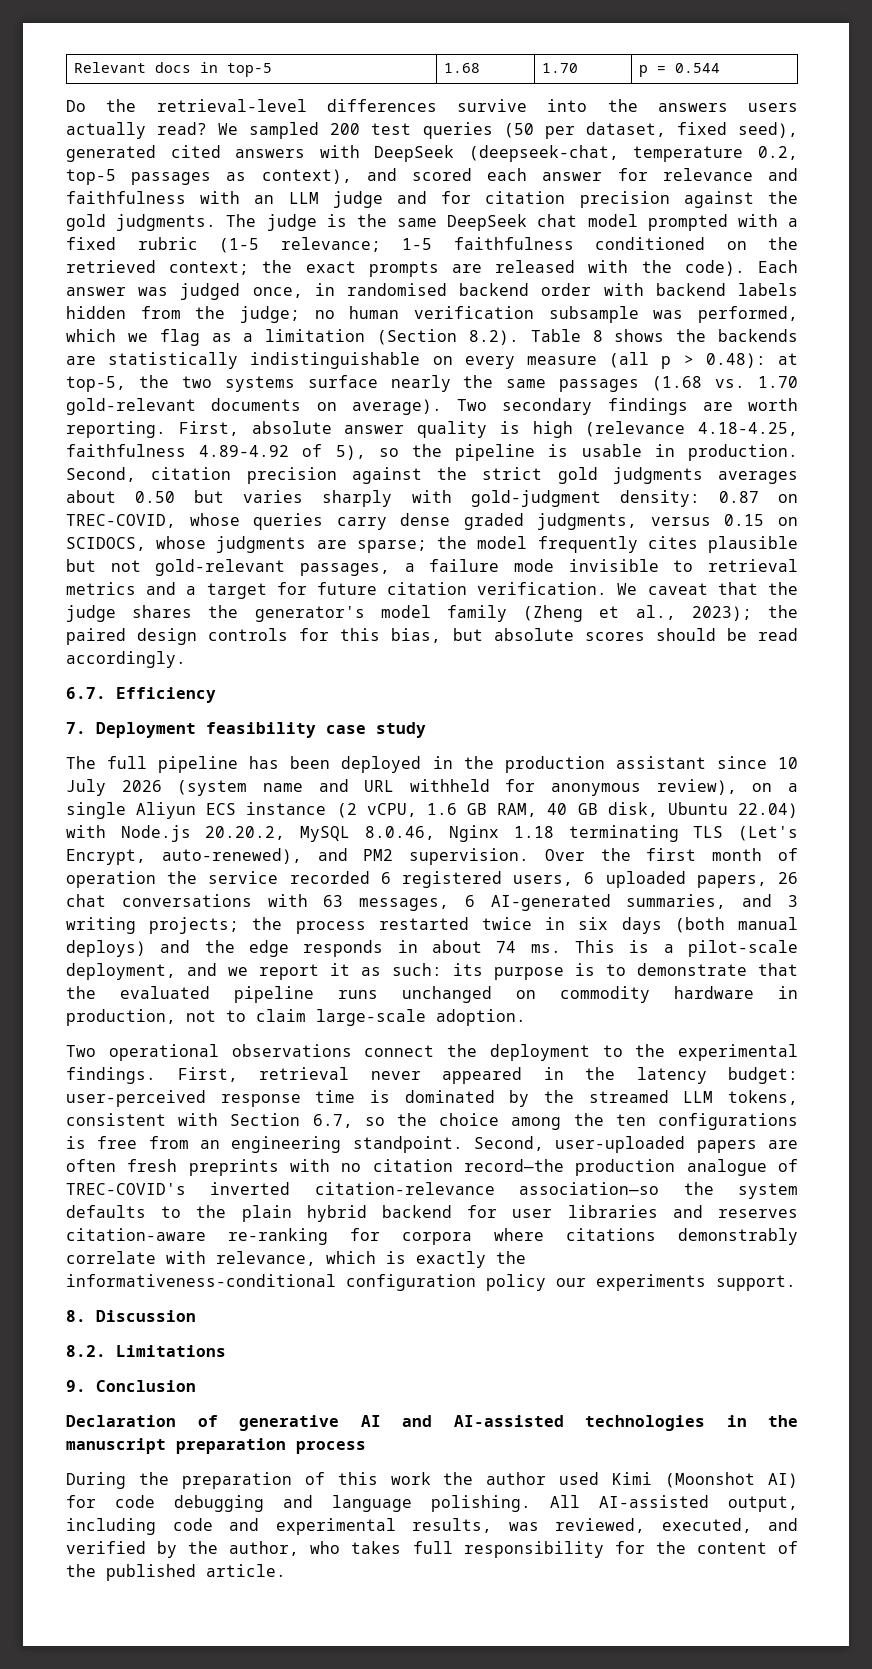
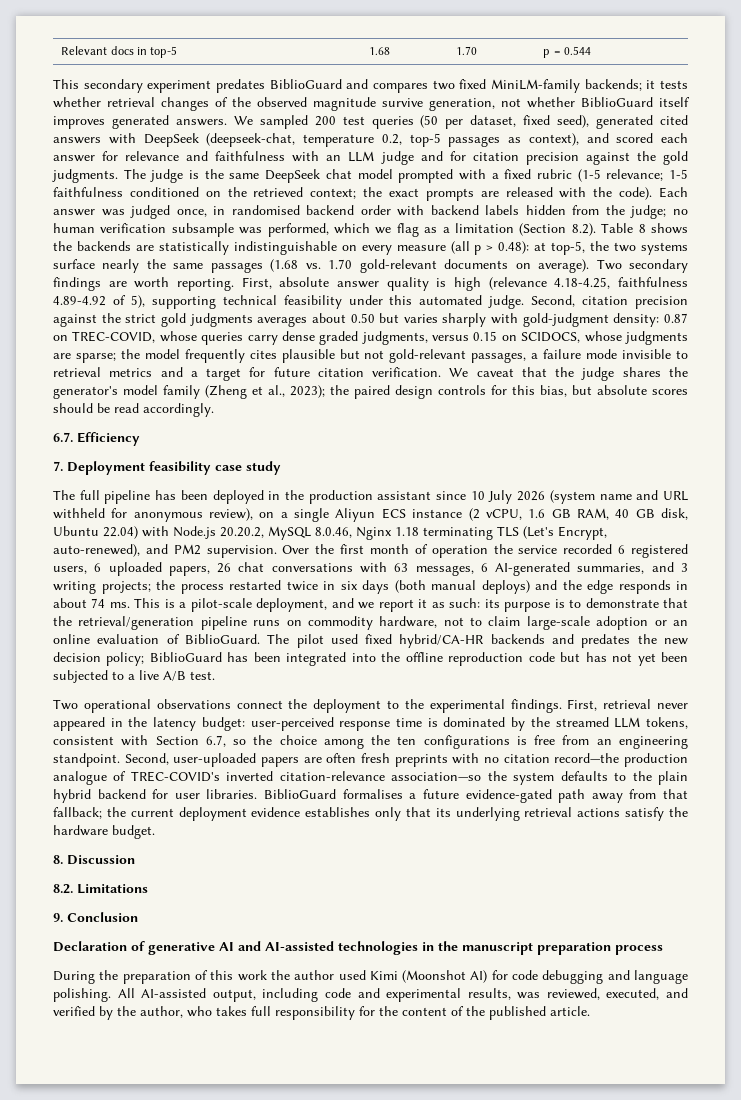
[66,99,798,112] [66,122,208,139] Do the retrieval-level differences survive into the answers users actually read? -> [53,79,688,93] [53,97,690,111] [53,115,227,129] This secondary experiment predates BiblioGuard and compares two fixed MiniLM-family backends; it tests whether retrieval changes of the observed magnitude survive generation, not whether BiblioGuard itself improves generated answers.
[378,444,798,461] so the pipeline is usable in production. -> [151,295,525,309] supporting technical feasibility under this automated judge.
[120,986,210,999] evaluated -> [78,616,195,630] retrieval/generation
[402,986,492,1003] unchanged -> (281, 623) none
[674,986,798,999] [66,1009,176,1026] hardware in production, -> [379,616,438,628] hardware,
[436,1009,526,1026] adoption. -> [596,616,688,630] [53,634,688,648] [53,652,688,666] [53,670,215,683] adoption or an online evaluation of BiblioGuard. The pilot used fixed hybrid/CA-HR backends and predates the new decision policy; BiblioGuard has been integrated into the offline reproduction code but has not yet been subjected to a live A/B test.
[567,1205,798,1218] [66,1228,798,1245] [66,1251,526,1268] [66,1274,796,1291] libraries and reserves citation-aware re-ranking for corpora where citations demonstrably correlate with relevance, which is exactly the informativeness-conditional configuration policy our experiments support. -> [206,789,689,803] [53,807,688,821] [53,825,155,839] libraries. BiblioGuard formalises a future evidence-gated path away from that fallback; the current deployment evidence establishes only that its underlying retrieval actions satisfy the hardware budget.

